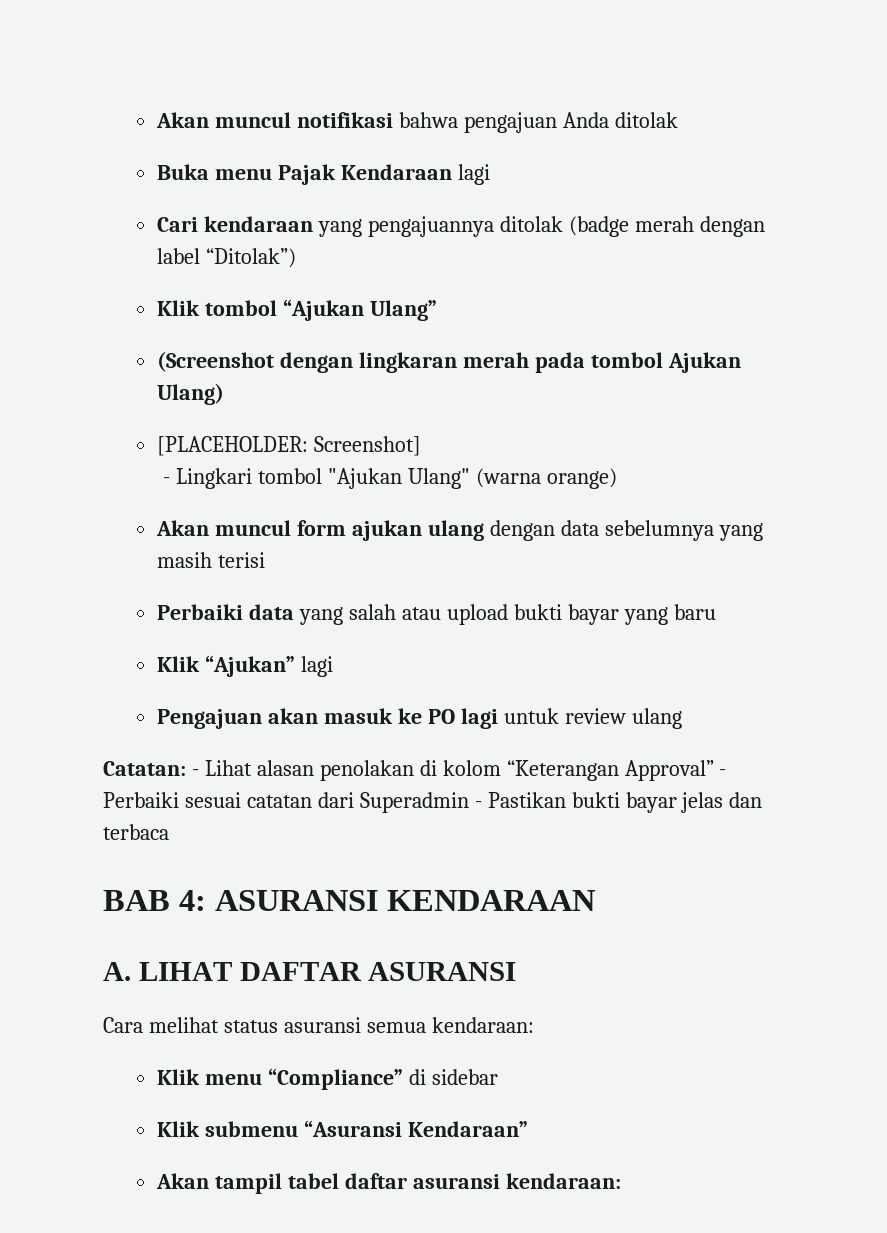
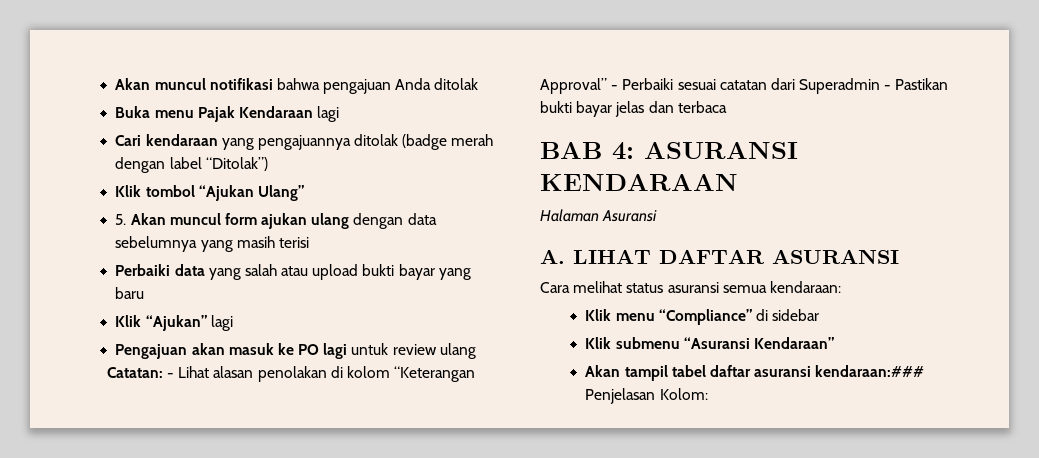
[157,351,741,373] [157,383,225,405] [157,436,422,456] [163,468,617,489] (Screenshot dengan lingkaran merah pada tombol Ajukan Ulang) // [PLACEHOLDER: Screenshot] // - Lingkari tombol "Ajukan Ulang" (warna orange) // -> [115,214,127,225] 5.
(597, 900) none -> [540,209,658,222] // Halaman Asuransi
[505,1173,621,1189] kendaraan: -> [815,365,925,377] [585,388,708,404] kendaraan:### Penjelasan Kolom:

